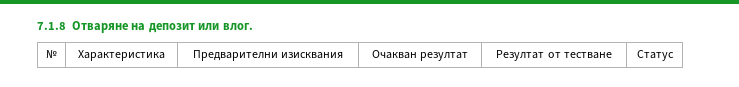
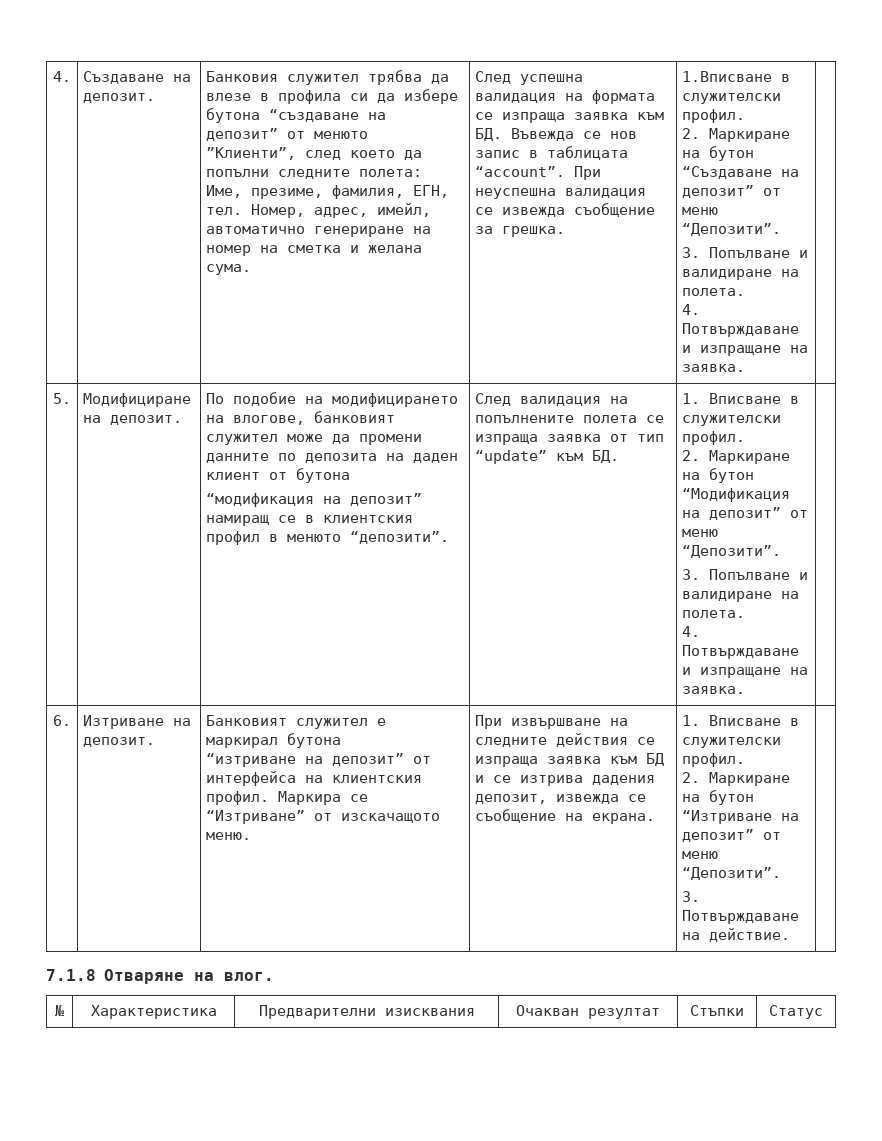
(37, 26) none -> [53,71,71,82] [83,71,192,84] [83,93,156,103] [206,70,450,85] [206,89,459,104] [206,108,387,123] [206,128,369,141] [206,147,423,160] [206,169,423,179] [206,185,450,199] [206,203,432,218] [206,226,432,237] [206,245,423,256] [206,264,252,275] [475,71,584,85] [475,90,656,104] [475,112,665,123] [475,128,638,141] [475,146,629,160] [475,166,602,180] [475,188,647,199] [475,203,656,217] [475,226,566,237] [682,71,791,82] [682,93,782,104] [682,109,746,123] [682,128,791,142] [682,146,755,161] [682,166,800,179] [682,185,782,198] [682,207,719,215] [682,223,782,236] [682,247,809,258] [682,269,800,280] [682,288,746,296] [682,304,701,315] [682,323,800,337] [682,345,809,356] [682,364,746,372] [53,393,71,404] [83,393,192,407] [83,415,183,425] [206,392,459,407] [206,411,396,425] [206,434,423,445] [206,453,459,463] [206,468,351,483] [206,493,423,507] [206,515,414,526] [206,531,450,545] [475,393,629,406] [475,415,665,423] [475,434,665,445] [475,450,620,464] [682,393,800,404] [682,415,782,426] [682,431,746,445] [682,450,791,464] [682,468,755,483] [682,488,791,502] [682,507,809,520] [682,529,719,537] [682,545,782,558] [682,569,809,580] [682,591,800,602] [682,610,746,618] [682,626,701,637] [682,645,800,659] [682,667,809,678] [682,686,746,694] [53,715,71,726] [83,715,192,729] [83,737,156,747] [206,715,387,729] [206,733,342,748] [206,753,432,767] [206,771,423,786] [206,791,369,805] [206,810,441,824] [206,832,252,840] [475,715,629,729] [475,733,656,747] [475,753,665,767] [475,775,656,786] [475,794,647,804] [475,809,656,824] [682,715,800,726] [682,737,782,748] [682,753,746,767] [682,772,791,786] [682,790,755,805] [682,810,800,824] [682,829,782,842] [682,851,719,859] [682,867,782,880] [682,891,701,902] [682,910,800,924] [682,928,791,942] 4. | Създаване на депозит. | Банковия служител трябва да влезе в профила си да избере бутона “създаване на депозит” от менюто ”Клиенти”, след което да попълни следните полета: Име, презиме, фамилия, ЕГН, тел. Номер, адрес, имейл, автоматично генериране на номер на сметка и желана сума. | След успешна валидация на формата се изпраща заявка към БД. Въвежда се нов запис в таблицата “account”. При неуспешна валидация се извежда съобщение за грешка. | 1.Вписване в служителски профил. // 2. Маркиране на бутон “Създаване на депозит” от меню “Депозити”. // 3. Попълване и валидиране на полета. // 4. Потвърждаване и изпращане на заявка. | // 5. | Модифициране на депозит. | По подобие на модифицирането на влогове, банковият служител може да промени данните по депозита на даден клиент от бутона // “модификация на депозит” намиращ се в клиентския профил в менюто “депозити”. | След валидация на попълнените полета се изпраща заявка от тип “update” към БД. | 1. Вписване в служителски профил. // 2. Маркиране на бутон “Модификация на депозит” от меню “Депозити”. // 3. Попълване и валидиране на полета. // 4. Потвърждаване и изпращане на заявка. | // 6. | Изтриване на депозит. | Банковият служител е маркирал бутона // “изтриване на депозит” от интерфейса на клиентския профил. Маркира се “Изтриване” от изскачащото меню. | При извършване на следните действия се изпраща заявка към БД и се изтрива дадения депозит, извежда се съобщение на екрана. | 1. Вписване в служителски профил. // 2. Маркиране на бутон “Изтриване на депозит” от меню “Депозити”. // 3. Потвърждаване на действие. | //
[148,23,220,33] депозит или -> (214, 976) none
[496,50,612,61] Резултат от тестване -> [690,1005,744,1016] Стъпки

